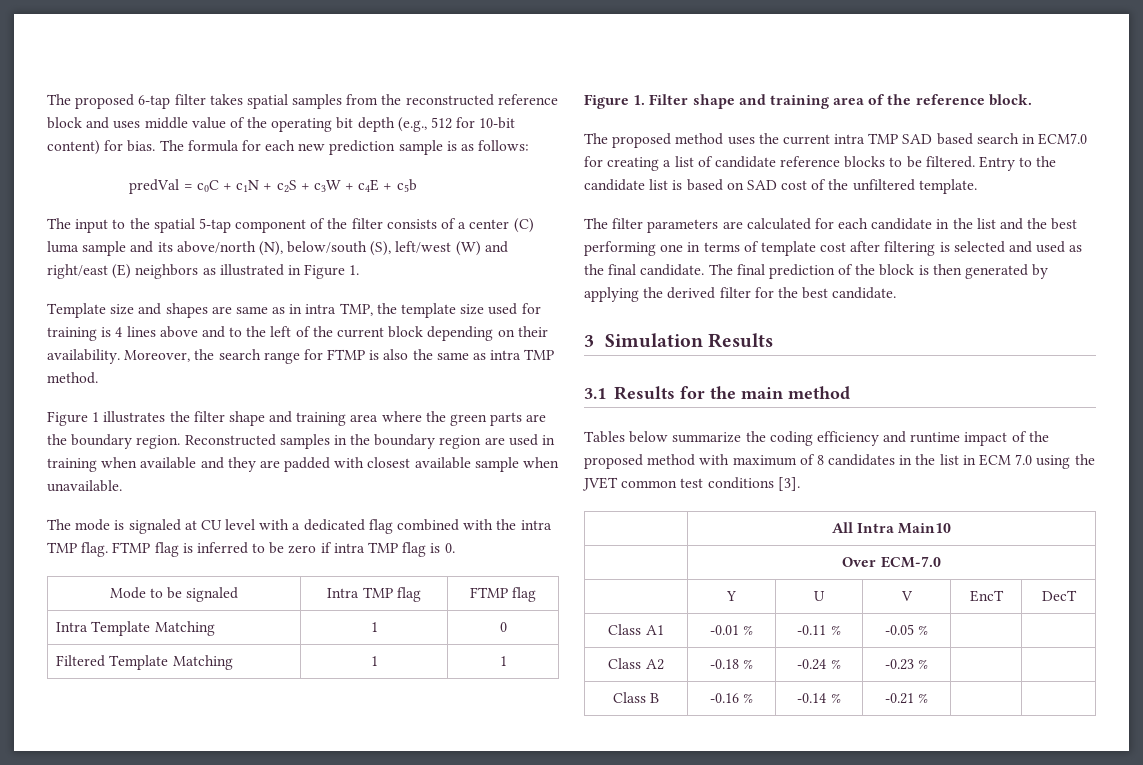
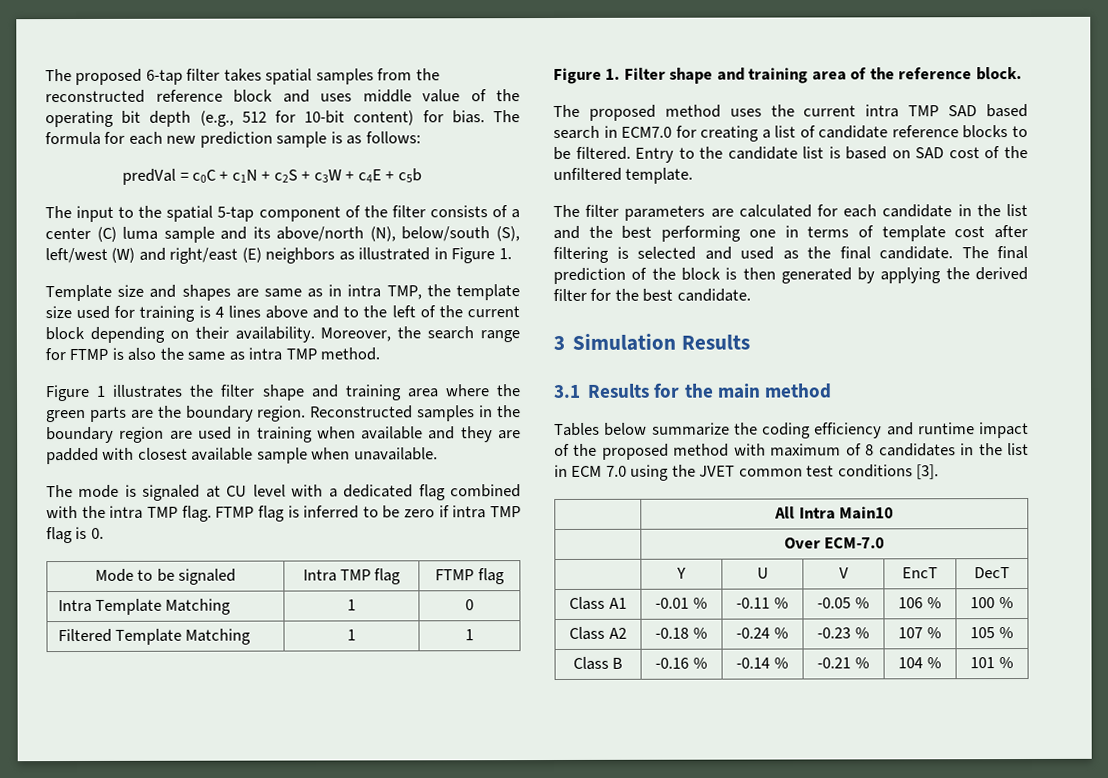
(929, 630) | -> [898,597,942,609] [970,597,1014,609] 106 % | 100 %
(929, 664) | -> [898,627,942,639] [970,627,1014,639] 107 % | 105 %
(929, 698) | -> [898,657,942,669] [970,657,1014,669] 104 % | 101 %

